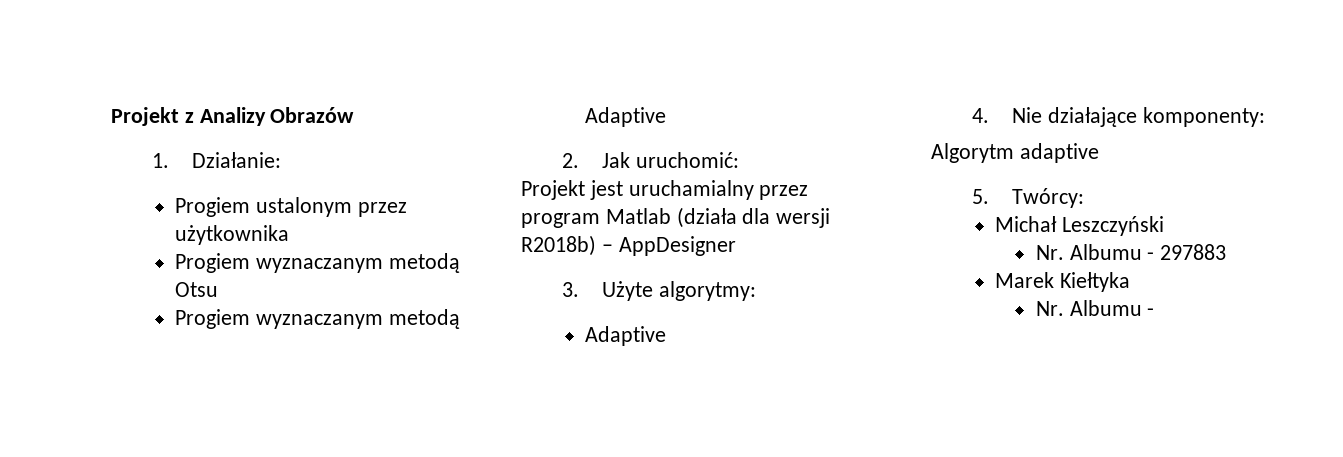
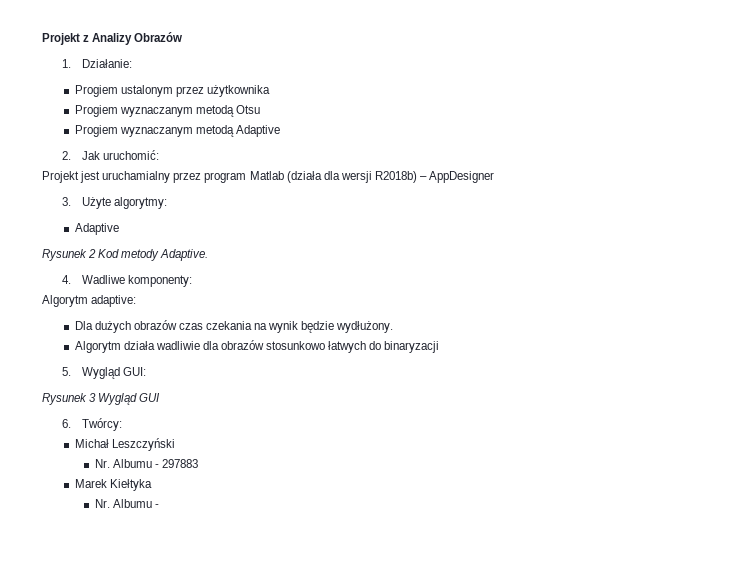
(667, 336) none -> [42,249,209,261] // Rysunek 2 Kod metody Adaptive.
[1012,107,1137,127] Nie działające -> [81,275,125,284] Wadliwe
[1019,143,1099,163] [971,189,989,204] adaptive // 5. -> [91,295,137,307] [74,320,394,333] [74,340,440,353] [61,367,147,379] [42,393,161,405] [61,419,71,428] adaptive: // Dla dużych obrazów czas czekania na wynik będzie wydłużony. // Algorytm działa wadliwie dla obrazów stosunkowo łatwych do binaryzacji // 5. Wygląd GUI: // Rysunek 3 Wygląd GUI // 6.

